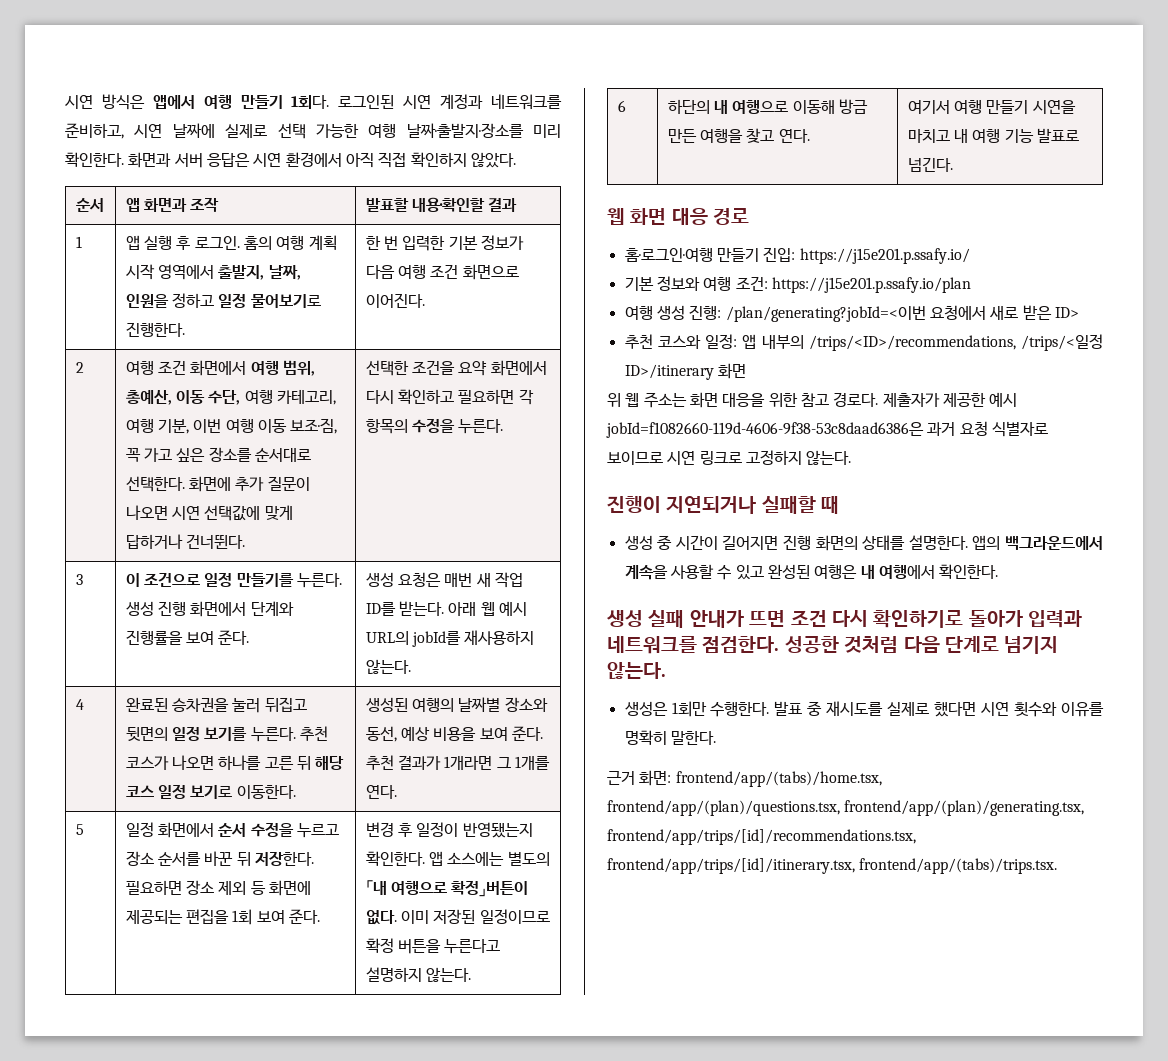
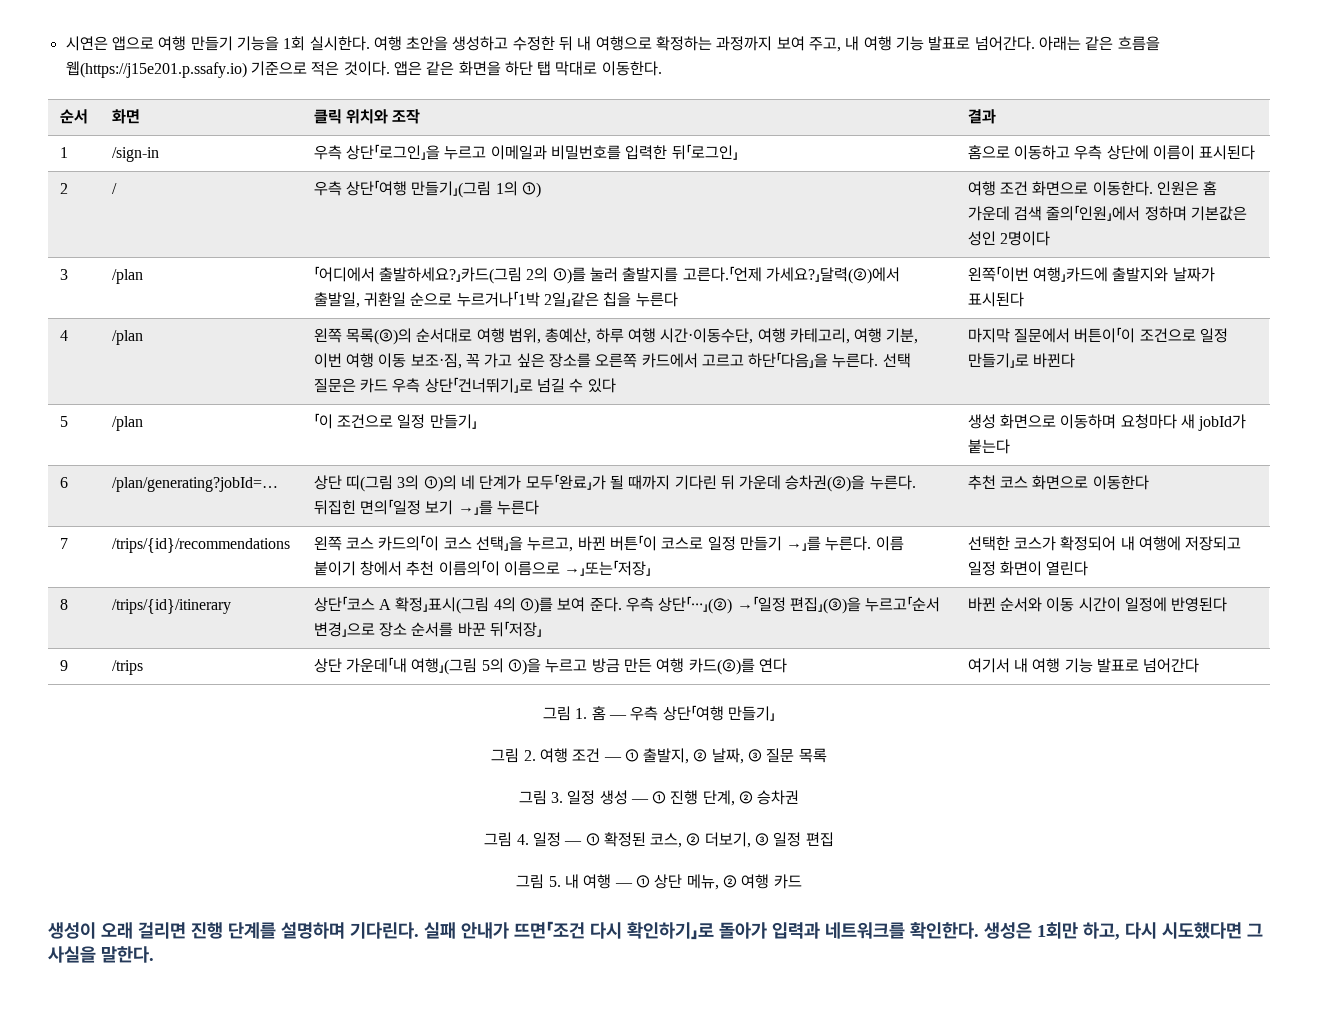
[65,94,563,110] [65,123,561,139] [65,152,516,168] [75,198,104,212] [125,198,188,212] 시연 방식은 앱에서 여행 만들기 1회다. 로그인된 시연 계정과 네트워크를 준비하고, 시연 날짜에 실제로 선택 가능한 여행 날짜·출발지·장소를 미리 확인한다. 화면과 서버 응답은 시연 환경에서 아직 직접 확인하지 않았다. // 순서 | 앱 화면과 -> [65,36,1160,52] [65,61,662,78] [59,109,88,124] [111,109,140,124] [313,109,388,124] 시연은 앱으로 여행 만들기 기능을 1회 실시한다. 여행 초안을 생성하고 수정한 뒤 내 여행으로 확정하는 과정까지 보여 주고, 내 여행 기능 발표로 넘어간다. 아래는 같은 흐름을 웹(https://j15e201.p.ssafy.io) 기준으로 적은 것이다. 앱은 같은 화면을 하단 탭 막대로 이동한다. // 순서 | 화면 | 클릭 위치와
[365,197,486,212] 발표할 내용·확인할 -> (421, 116) none
[125,235,337,250] [125,264,301,280] [125,293,321,308] [125,322,185,337] [365,235,525,251] [365,264,519,280] [365,293,425,308] [75,362,84,373] [125,360,316,376] [125,390,241,405] 앱 실행 후 로그인. 홈의 여행 계획 시작 영역에서 출발지, 날짜, 인원을 정하고 일정 물어보기로 진행한다. | 한 번 입력한 기본 정보가 다음 여행 조건 화면으로 이어진다. // 2 | 여행 조건 화면에서 여행 범위, 총예산, 이동 수단, -> [111,147,159,162] [313,144,738,160] [967,145,1256,160] [59,183,68,194] [111,183,117,194] [313,180,541,198] [967,181,1218,196] [967,205,1247,221] [967,231,1050,246] [59,269,68,280] [111,269,143,284] [313,266,900,284] [313,291,678,308] [967,266,1215,282] [967,292,1024,307] [59,330,68,341] [111,330,143,345] [313,328,754,345] /sign-in | 우측 상단「로그인」을 누르고 이메일과 비밀번호를 입력한 뒤「로그인」 | 홈으로 이동하고 우측 상단에 이름이 표시된다 // 2 | / | 우측 상단「여행 만들기」(그림 1의 ①) | 여행 조건 화면으로 이동한다. 인원은 홈 가운데 검색 줄의「인원」에서 정하며 기본값은 성인 2명이다 // 3 | /plan | 「어디에서 출발하세요?」카드(그림 2의 ①)를 눌러 출발지를 고른다.「언제 가세요?」달력(②)에서 출발일, 귀환일 순으로 누르거나「1박 2일」같은 칩을 누른다 | 왼쪽「이번 여행」카드에 출발지와 날짜가 표시된다 // 4 | /plan | 왼쪽 목록(③)의 순서대로 여행 범위, 총예산, 하루 여행 시간·이동수단,
[255,448,312,462] [125,476,310,492] [125,505,293,521] [125,534,246,549] [365,360,547,376] [365,389,534,405] [365,418,504,434] [75,574,83,585] [125,572,343,588] [125,601,294,617] [125,630,250,645] [365,572,524,588] [365,601,528,616] [365,630,535,647] [365,659,411,674] [75,699,84,710] [125,697,307,713] [125,726,329,742] [125,755,345,770] [125,784,296,799] [365,697,548,712] [365,726,544,742] [365,755,551,770] [365,785,397,799] [75,824,84,835] [125,822,340,838] [125,851,315,866] [125,880,312,896] [125,909,321,925] [365,822,533,838] [365,851,550,866] [365,880,529,897] [365,909,550,925] [365,938,501,954] [365,967,472,982] [617,100,626,112] [667,99,869,114] [667,128,810,143] [907,99,1076,114] [907,128,1080,143] [907,157,953,172] [607,208,750,225] [624,247,970,264] [624,276,971,293] [624,305,1079,322] [624,334,1103,351] [624,363,746,380] [607,392,1018,408] [606,421,1048,438] [607,450,852,465] [607,496,840,514] [624,535,1103,551] [624,564,999,580] [606,610,643,627] 순서대로 선택한다. 화면에 추가 질문이 나오면 시연 선택값에 맞게 답하거나 건너뛴다. | 선택한 조건을 요약 화면에서 다시 확인하고 필요하면 각 항목의 수정을 누른다. // 3 | 이 조건으로 일정 만들기를 누른다. 생성 진행 화면에서 단계와 진행률을 보여 준다. | 생성 요청은 매번 새 작업 ID를 받는다. 아래 웹 예시 URL의 jobId를 재사용하지 않는다. // 4 | 완료된 승차권을 눌러 뒤집고 뒷면의 일정 보기를 누른다. 추천 코스가 나오면 하나를 고른 뒤 해당 코스 일정 보기로 이동한다. | 생성된 여행의 날짜별 장소와 동선, 예상 비용을 보여 준다. 추천 결과가 1개라면 그 1개를 연다. // 5 | 일정 화면에서 순서 수정을 누르고 장소 순서를 바꾼 뒤 저장한다. 필요하면 장소 제외 등 화면에 제공되는 편집을 1회 보여 준다. | 변경 후 일정이 반영됐는지 확인한다. 앱 소스에는 별도의「내 여행으로 확정」버튼이 없다. 이미 저장된 일정이므로 확정 버튼을 누른다고 설명하지 않는다. // 6 | 하단의 내 여행으로 이동해 방금 만든 여행을 찾고 연다. | 여기서 여행 만들기 시연을 마치고 내 여행 기능 발표로 넘긴다. // 웹 화면 대응 경로 // 홈·로그인·여행 만들기 진입: https://j15e201.p.ssafy.io/ // 기본 정보와 여행 조건: https://j15e201.p.ssafy.io/plan // 여행 생성 진행: /plan/generating?jobId=<이번 요청에서 새로 받은 ID> // 추천 코스와 일정: 앱 내부의 /trips/<ID>/recommendations, /trips/<일정 ID>/itinerary 화면 // 위 웹 주소는 화면 대응을 위한 참고 경로다. 제출자가 제공한 예시 jobId=f1082660-119d-4606-9f38-53c8daad6386은 과거 요청 식별자로 보이므로 시연 링크로 고정하지 않는다. // 진행이 지연되거나 실패할 때 // 생성 중 시간이 길어지면 진행 화면의 상태를 설명한다. 앱의 백그라운드에서 계속을 사용할 수 있고 완성된 여행은 내 여행에서 확인한다. // 생성 -> [595,352,911,368] [313,377,616,393] [967,327,1228,343] [967,353,1075,368] [59,416,68,427] [111,416,143,431] [313,413,477,429] [967,414,1247,431] [967,439,1010,454] [59,477,68,488] [111,477,278,492] [313,474,916,492] [313,499,539,515] [967,475,1149,490] [59,538,68,549] [111,538,290,553] [313,535,904,552] [313,560,652,576] [967,536,1242,551] [967,561,1089,576] [59,599,68,610] [111,599,231,614] [313,596,941,614] [313,621,542,637] [967,597,1228,612] [59,660,68,671] [111,660,143,675] [313,657,787,675] [967,658,1200,673] [543,705,775,721] [491,748,827,764] [518,790,800,806] [484,832,834,848] [516,874,802,890] [48,922,419,939] 오른쪽 카드에서 고르고 하단「다음」을 누른다. 선택 질문은 카드 우측 상단「건너뛰기」로 넘길 수 있다 | 마지막 질문에서 버튼이「이 조건으로 일정 만들기」로 바뀐다 // 5 | /plan | 「이 조건으로 일정 만들기」 | 생성 화면으로 이동하며 요청마다 새 jobId가 붙는다 // 6 | /plan/generating?jobId=… | 상단 띠(그림 3의 ①)의 네 단계가 모두「완료」가 될 때까지 기다린 뒤 가운데 승차권(②)을 누른다. 뒤집힌 면의「일정 보기 →」를 누른다 | 추천 코스 화면으로 이동한다 // 7 | /trips/{id}/recommendations | 왼쪽 코스 카드의「이 코스 선택」을 누르고, 바뀐 버튼「이 코스로 일정 만들기 →」를 누른다. 이름 붙이기 창에서 추천 이름의「이 이름으로 →」또는「저장」 | 선택한 코스가 확정되어 내 여행에 저장되고 일정 화면이 열린다 // 8 | /trips/{id}/itinerary | 상단「코스 A 확정」표시(그림 4의 ①)를 보여 준다. 우측 상단「⋯」(②) →「일정 편집」(③)을 누르고「순서 변경」으로 장소 순서를 바꾼 뒤「저장」 | 바뀐 순서와 이동 시간이 일정에 반영된다 // 9 | /trips | 상단 가운데「내 여행」(그림 5의 ①)을 누르고 방금 만든 여행 카드(②)를 연다 | 여기서 내 여행 기능 발표로 넘어간다 // 그림 1. 홈 — 우측 상단「여행 만들기」 // 그림 2. 여행 조건 — ① 출발지, ② 날짜, ③ 질문 목록 // 그림 3. 일정 생성 — ① 진행 단계, ② 승차권 // 그림 4. 일정 — ① 확정된 코스, ② 더보기, ③ 일정 편집 // 그림 5. 내 여행 — ① 상단 메뉴, ② 여행 카드 // 생성이 오래 걸리면 진행 단계를 설명하며 기다린다.
(786, 618) none -> [546,921,553,937] 「
[873,610,964,628] 확인하기로 -> [627,922,714,940] 확인하기」로
[702,636,1059,654] [607,662,666,679] [624,701,1104,717] [624,730,716,745] [607,770,882,787] [607,800,1085,816] [607,829,916,845] [607,858,1058,874] 점검한다. 성공한 것처럼 다음 단계로 넘기지 않는다. // 생성은 1회만 수행한다. 발표 중 재시도를 실제로 했다면 시연 횟수와 이유를 명확히 말한다. // 근거 화면: frontend/app/(tabs)/home.tsx, frontend/app/(plan)/questions.tsx, frontend/app/(plan)/generating.tsx, frontend/app/trips/[id]/recommendations.tsx, frontend/app/trips/[id]/itinerary.tsx, frontend/app/(tabs)/trips.tsx. -> [910,922,1263,940] [48,946,154,963] 확인한다. 생성은 1회만 하고, 다시 시도했다면 그 사실을 말한다.

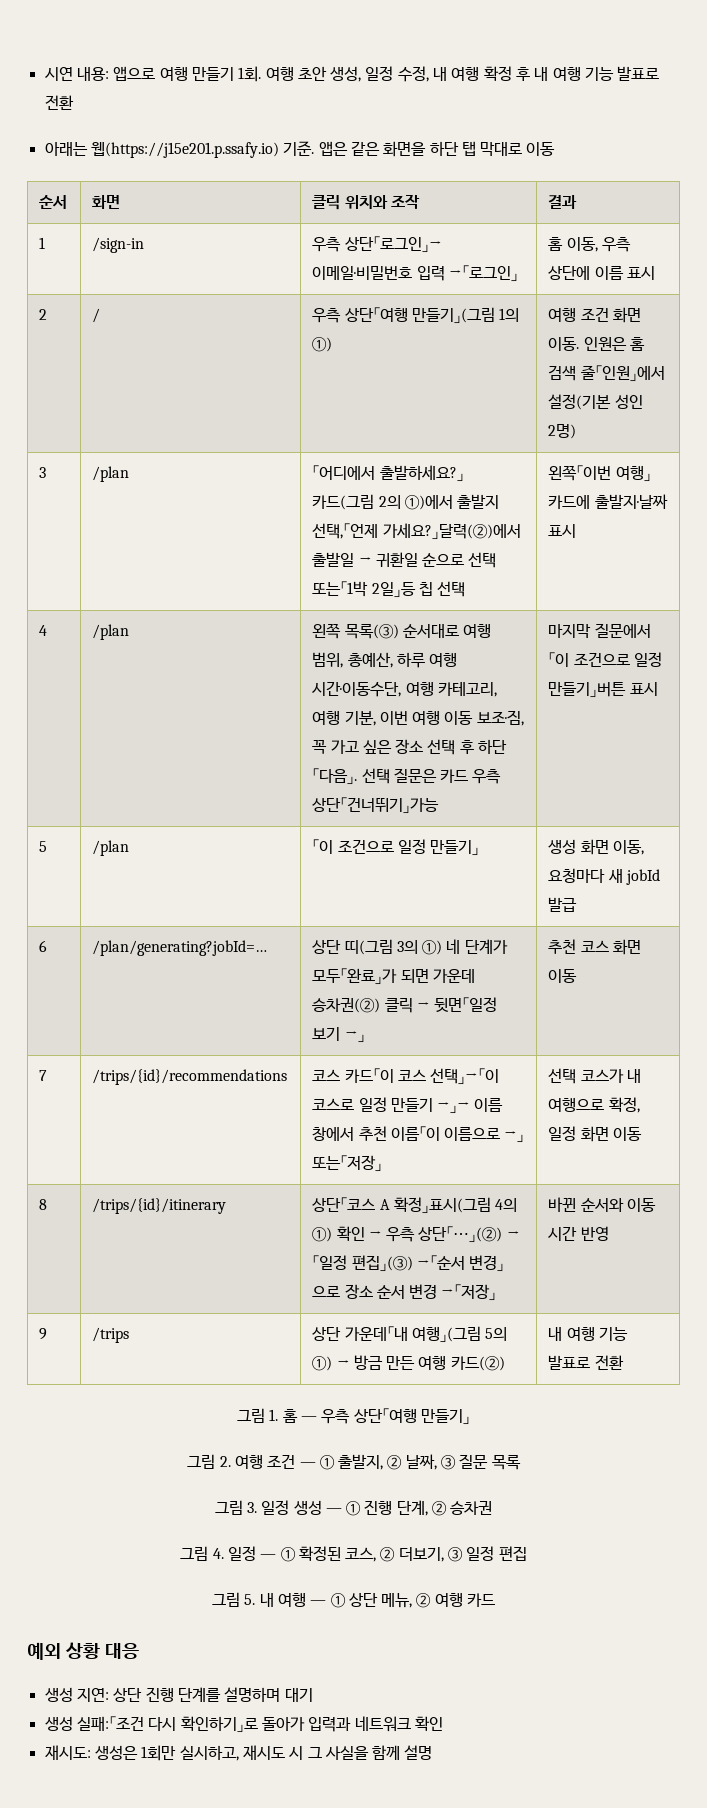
[65,36,108,51] 시연은 -> [44,67,109,81] 시연 내용:
[236,36,1160,52] [65,61,390,78] 기능을 1회 실시한다. 여행 초안을 생성하고 수정한 뒤 내 여행으로 확정하는 과정까지 보여 주고, 내 여행 기능 발표로 넘어간다. 아래는 같은 흐름을 웹(https://j15e201.p.ssafy.io) 기준으로 적은 것이다. -> [238,66,660,82] [44,95,74,110] [44,141,315,158] 1회. 여행 초안 생성, 일정 수정, 내 여행 확정 후 내 여행 기능 발표로 전환 // 아래는 웹(https://j15e201.p.ssafy.io) 기준.
[601,61,662,76] 이동한다. -> [526,142,556,156] 이동
[425,144,738,160] [967,145,1256,160] 을 누르고 이메일과 비밀번호를 입력한 뒤「로그인」 | 홈으로 이동하고 우측 상단에 이름이 표시된다 -> [428,241,442,249] [312,265,518,282] [548,237,631,252] [548,266,655,280] → 이메일·비밀번호 입력 →「로그인」 | 홈 이동, 우측 상단에 이름 표시
[1032,181,1218,196] [967,205,1247,221] [967,231,1050,246] 화면으로 이동한다. 인원은 홈 가운데 검색 줄의「인원」에서 정하며 기본값은 성인 2명이다 -> [612,307,641,323] [548,337,645,351] [548,365,665,382] [548,394,643,410] [548,424,577,439] 화면 이동. 인원은 홈 검색 줄「인원」에서 설정(기본 성인 2명)
[552,266,900,284] [313,291,678,308] ①)를 눌러 출발지를 고른다.「언제 가세요?」달력(②)에서 출발일, 귀환일 순으로 누르거나「1박 2일」같은 칩을 누른다 -> [404,494,500,510] [312,523,521,540] [312,552,497,568] [312,581,466,598] ①)에서 출발지 선택,「언제 가세요?」달력(②)에서 출발일 → 귀환일 순으로 선택 또는「1박 2일」등 칩 선택
[1112,267,1215,282] [967,292,1024,307] 출발지와 날짜가 표시된다 -> [594,494,668,509] [548,524,577,538] 출발지·날짜 표시
[345,328,412,345] 목록(③)의 -> [344,624,399,639] 목록(③)
[548,353,744,368] 장소를 오른쪽 카드에서 고르고 -> [395,739,474,755] 장소 선택 후
[814,353,879,368] 을 누른다. -> [354,779,358,781] .
[518,378,616,393] 로 넘길 수 있다 -> [410,798,440,812] 가능
[1074,327,1228,343] [967,353,1075,368] 버튼이「이 조건으로 일정 만들기」로 바뀐다 -> [548,652,662,667] [548,682,658,698] 「이 조건으로 일정 만들기」버튼 표시
[999,414,1247,431] [967,439,1010,454] 화면으로 이동하며 요청마다 새 jobId가 붙는다 -> [580,839,644,855] [548,868,660,885] [548,897,578,912] 화면 이동, 요청마다 새 jobId 발급
[423,475,457,492] ①)의 -> [422,940,443,955] ①)
[609,475,916,492] [313,500,388,515] 될 때까지 기다린 뒤 가운데 승차권(②)을 누른다. 뒤집힌 면의 -> [400,969,475,983] [312,998,463,1013] 되면 가운데 승차권(②) 클릭 → 뒷면
[478,500,539,515] 를 누른다 -> (365, 1038) none
[1032,475,1149,490] 화면으로 이동한다 -> [612,939,641,955] [548,969,578,983] 화면 이동
[313,536,421,551] 왼쪽 코스 카드의 -> [312,1069,373,1083] 코스 카드
[508,536,638,552] 을 누르고, 바뀐 버튼 -> [465,1073,479,1081] →
[807,536,904,551] [313,561,356,576] 를 누른다. 이름 붙이기 -> [457,1098,504,1112] → 이름
[438,561,481,576] 이름의 -> [390,1127,420,1141] 이름
[967,536,1242,551] [967,561,1089,576] 선택한 코스가 확정되어 내 여행에 저장되고 일정 화면이 열린다 -> [548,1068,641,1084] [548,1097,640,1113] [548,1126,642,1142] 선택 코스가 내 여행으로 확정, 일정 화면 이동
[519,597,622,614] ①)를 보여 준다. -> [312,1226,382,1242] ①) 확인 →
[822,597,908,614] (③)을 누르고 -> [386,1256,430,1271] (③) →
[411,622,504,637] 순서를 바꾼 뒤 -> [376,1284,455,1299] 순서 변경 →
[1078,597,1228,612] 시간이 일정에 반영된다 -> [548,1226,609,1241] 시간 반영
[507,658,588,675] ①)을 누르고 -> [312,1356,350,1371] ①) →
[688,658,787,675] [967,658,1200,673] 카드(②)를 연다 | 여기서 내 여행 기능 발표로 넘어간다 -> [450,1356,505,1371] [548,1326,628,1341] [548,1355,624,1370] 카드(②) | 내 여행 기능 발표로 전환
[48,922,546,939] 생성이 오래 걸리면 진행 단계를 설명하며 기다린다. 실패 안내가 뜨면 -> [27,1642,139,1660] [44,1687,313,1702] [44,1716,109,1731] 예외 상황 대응 // 생성 지연: 상단 진행 단계를 설명하며 대기 // 생성 실패:
[825,922,1263,940] [48,946,154,963] 네트워크를 확인한다. 생성은 1회만 하고, 다시 시도했다면 그 사실을 말한다. -> [354,1716,443,1732] [44,1745,433,1761] 네트워크 확인 // 재시도: 생성은 1회만 실시하고, 재시도 시 그 사실을 함께 설명

